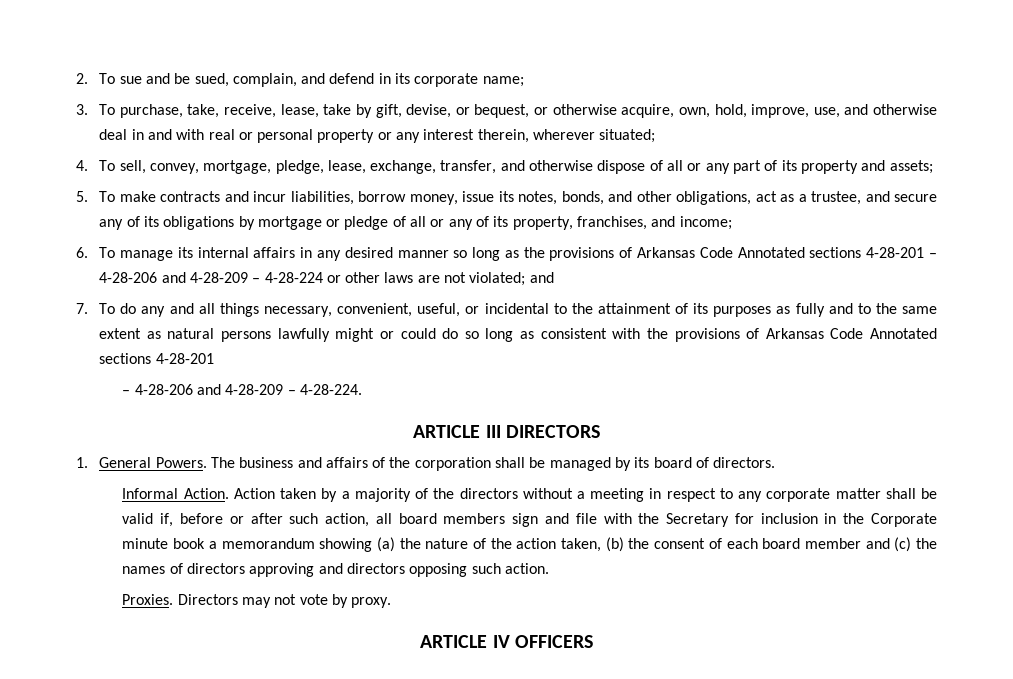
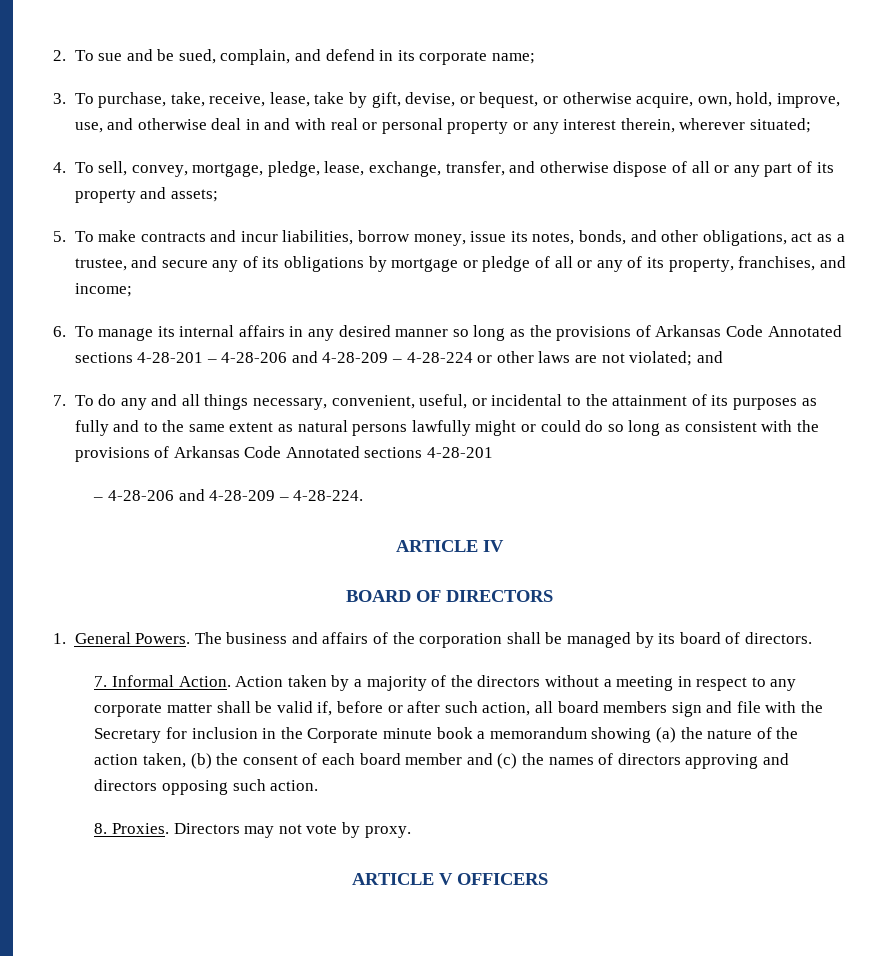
[485,425,501,438] III -> [483,540,504,552] [346,590,441,602] IV // BOARD OF
(776, 462) none -> [94,676,108,687] 7.
(550, 568) none -> [94,823,108,834] 8.
[492,635,510,648] IV -> [438,873,453,885] V

